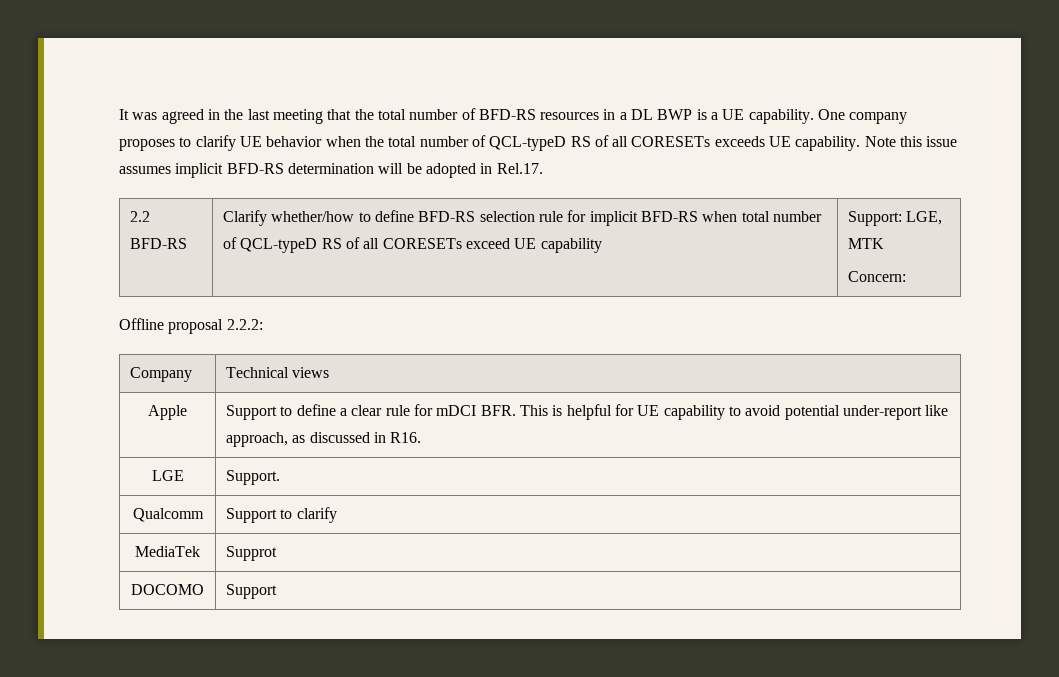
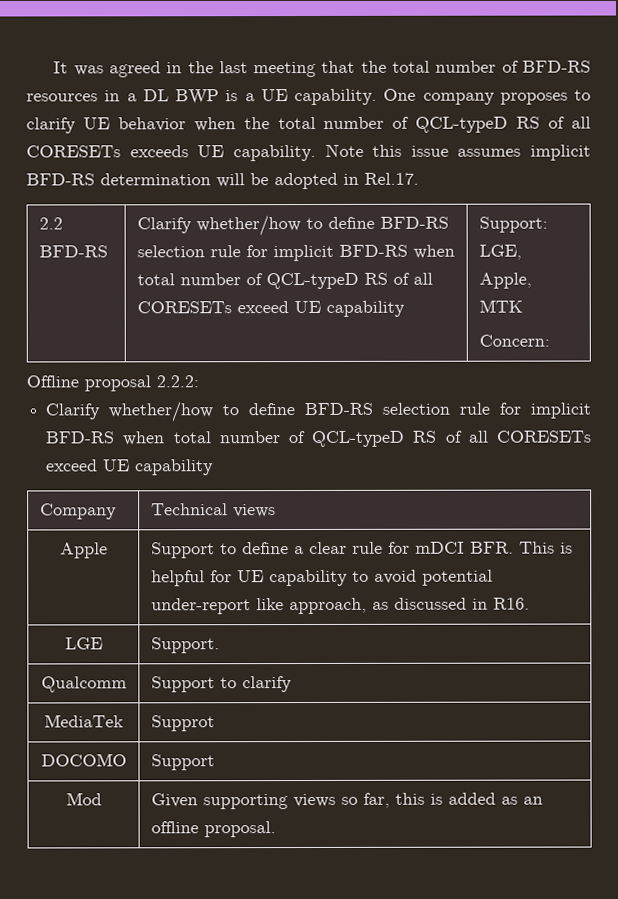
(943, 218) none -> [478,272,532,289] Apple,
(263, 324) none -> [45,401,591,423] [45,430,592,447] [46,459,215,476] // Clarify whether/how to define BFD-RS selection rule for implicit BFD-RS when total number of QCL-typeD RS of all CORESETs exceed UE capability
(278, 591) none -> [65,792,102,806] [150,792,543,810] [150,821,276,838] // Mod | Given supporting views so far, this is added as an offline proposal.

